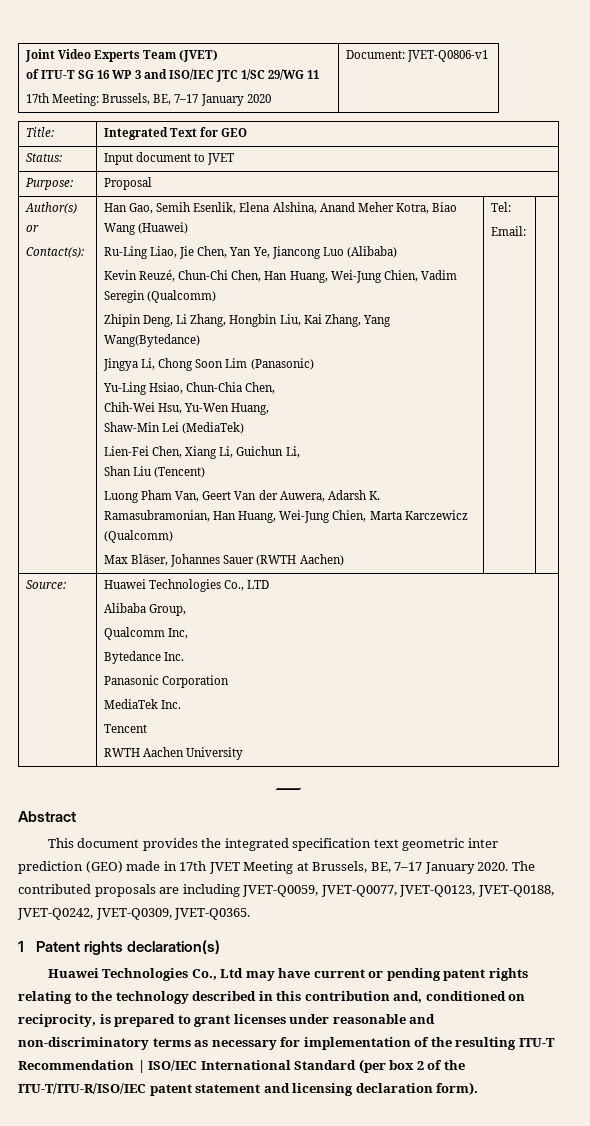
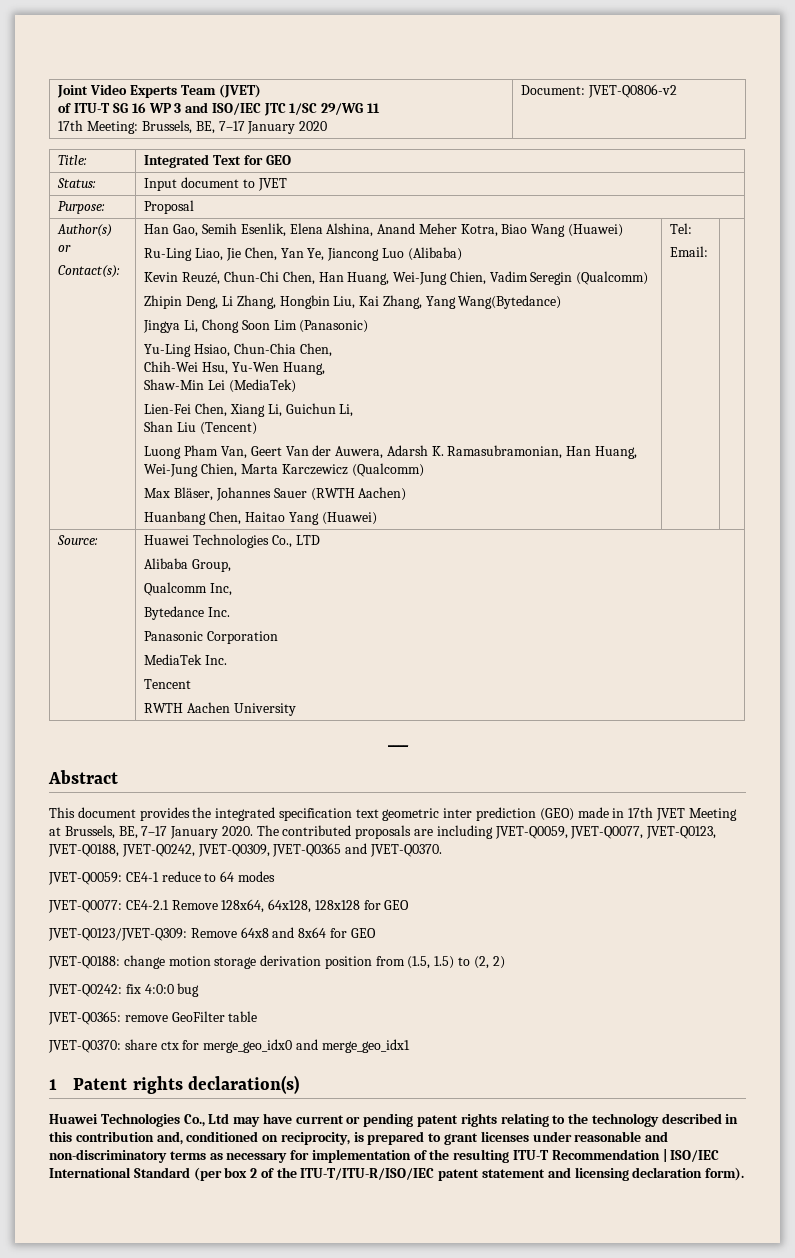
[407,50,489,62] JVET-Q0806-v1 -> [588,84,678,98] JVET-Q0806-v2
(344, 560) none -> [144,511,377,525] // Huanbang Chen, Haitao Yang (Huawei)
[174,908,251,920] JVET-Q0365. -> [272,843,442,857] [48,871,275,885] [48,899,410,913] [48,927,376,941] [48,955,505,969] [48,983,200,997] [48,1011,258,1025] [48,1039,410,1053] JVET-Q0365 and JVET-Q0370. // JVET-Q0059: CE4-1 reduce to 64 modes // JVET-Q0077: CE4-2.1 Remove 128x64, 64x128, 128x128 for GEO // JVET-Q0123/JVET-Q309: Remove 64x8 and 8x64 for GEO // JVET-Q0188: change motion storage derivation position from (1.5, 1.5) to (2, 2) // JVET-Q0242: fix 4:0:0 bug // JVET-Q0365: remove GeoFilter table // JVET-Q0370: share ctx for merge_geo_idx0 and merge_geo_idx1

